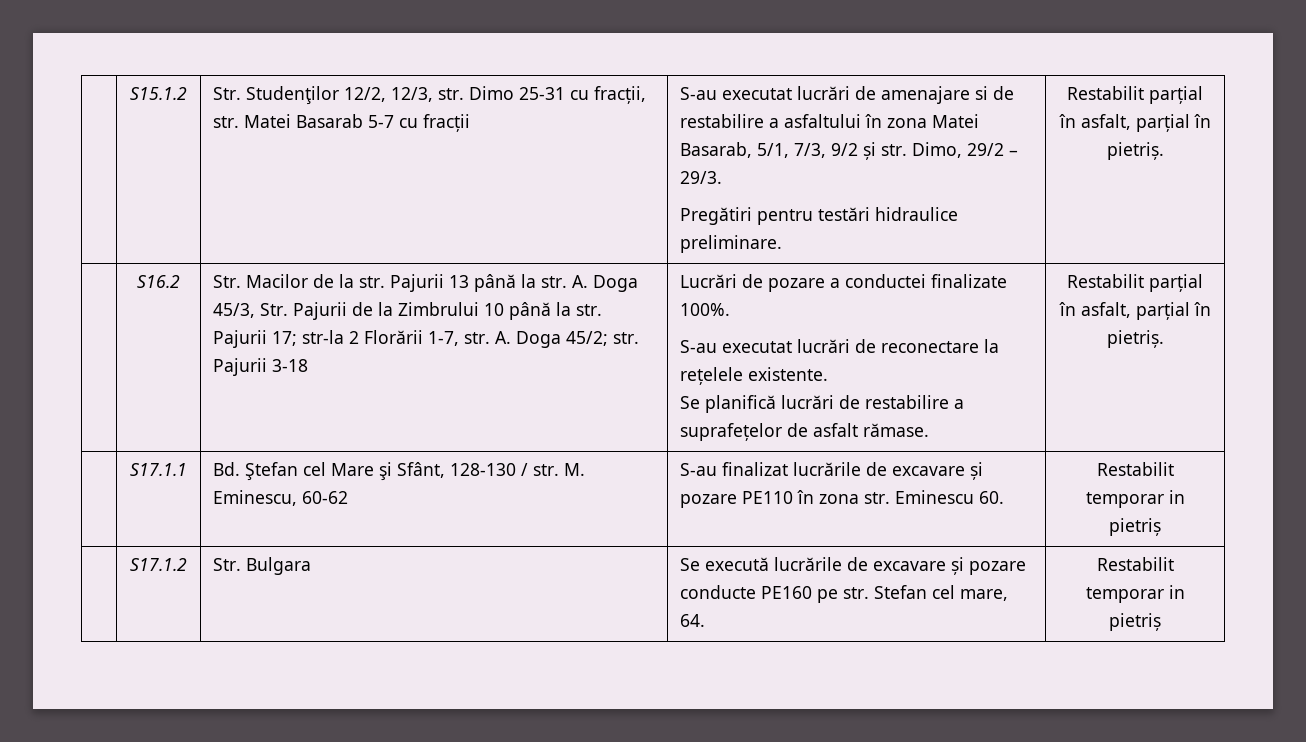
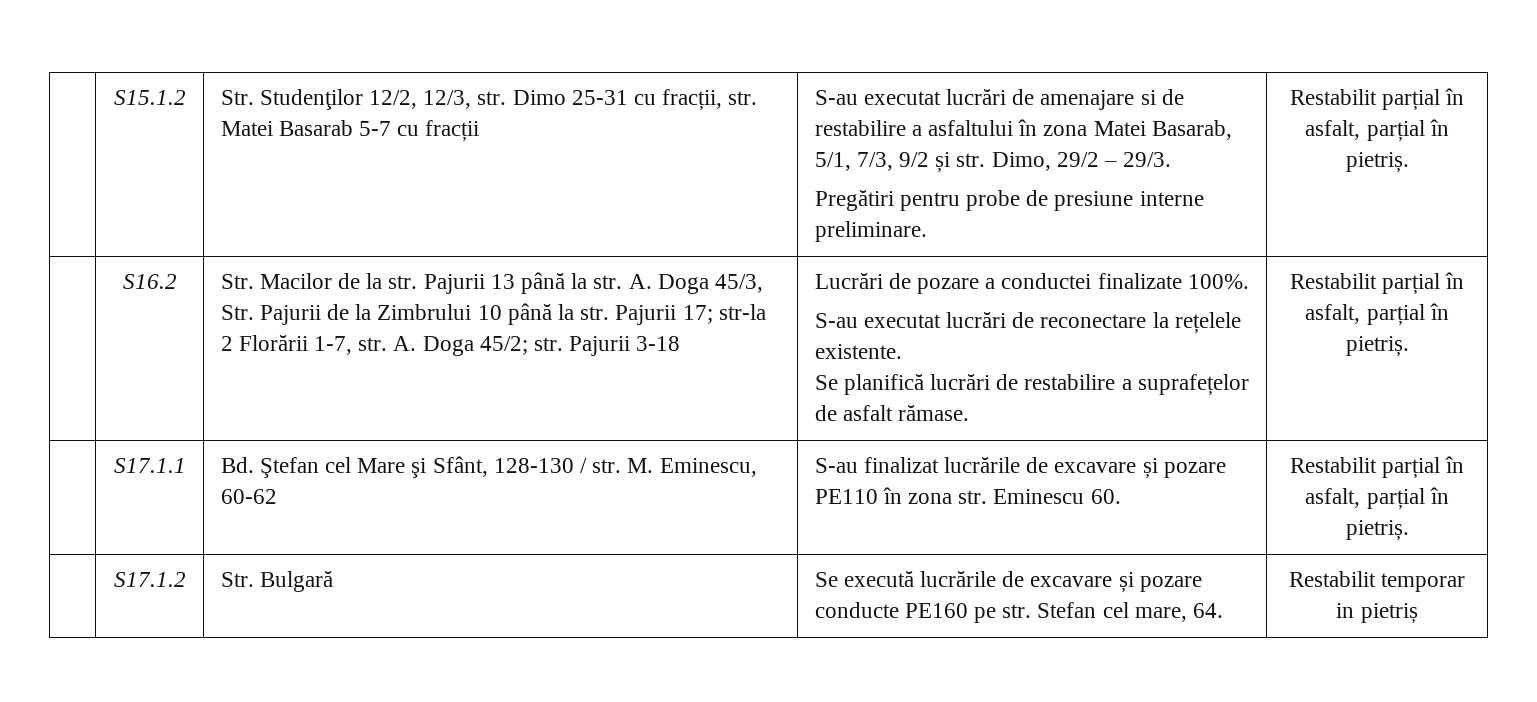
[817,207,958,221] testări hidraulice -> [965,190,1204,211] probe de presiune interne
[1085,490,1185,508] [1109,518,1161,536] temporar in pietriș -> [1382,456,1465,479] [1305,487,1449,510] [1345,520,1409,541] parțial în asfalt, parțial în pietriș.
[245,557,311,575] Bulgara -> [259,571,333,592] Bulgară

